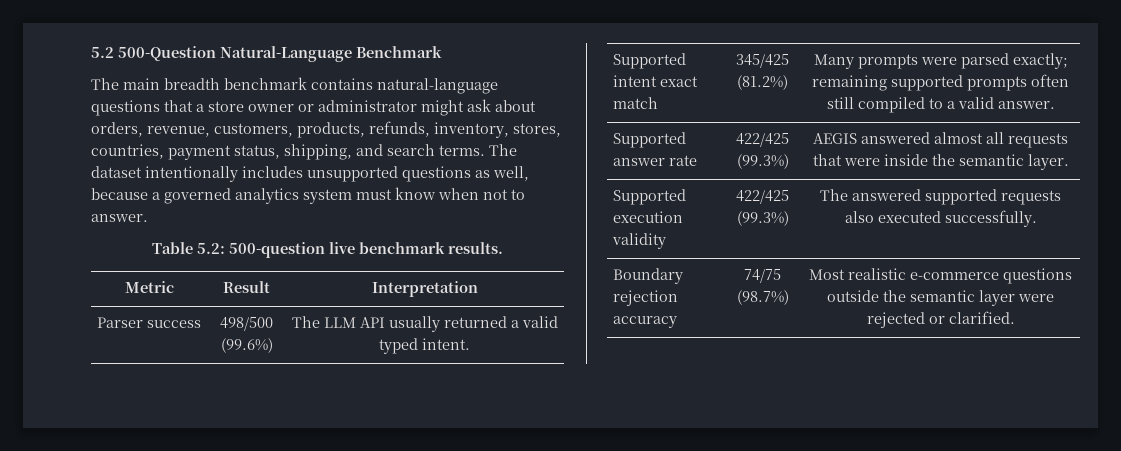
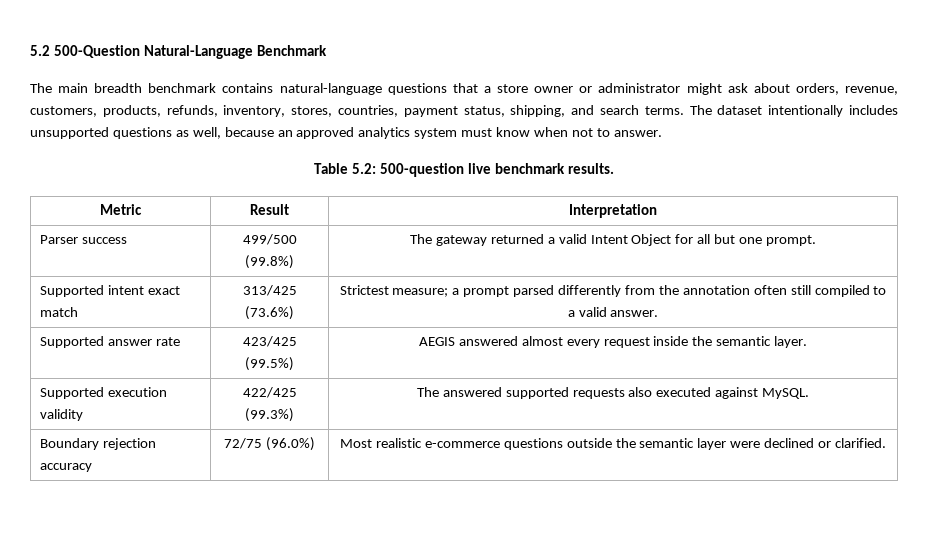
[152,188,231,204] a governed -> [277,127,355,139] an approved
[220,317,273,331] [220,338,273,353] [291,316,558,332] [379,338,470,354] [613,53,687,69] [613,75,699,87] [613,97,659,109] [736,54,789,68] [737,75,788,90] [813,53,1068,69] [812,75,1027,91] 498/500 (99.6%) | The LLM API usually returned a valid typed intent. // Supported intent exact match | 345/425 (81.2%) | Many prompts were parsed exactly; remaining supported prompts -> [242,234,297,245] [245,255,294,269] [409,234,817,246] [39,285,180,297] [39,307,78,317] [242,285,297,296] [245,306,294,320] [339,285,750,297] 499/500 (99.8%) | The gateway returned a valid Intent Object for all but one prompt. // Supported intent exact match | 313/425 (73.6%) | Strictest measure; a prompt parsed differently from the annotation
[736,133,789,147] [736,154,789,169] 422/425 (99.3%) -> [242,336,297,347] [245,357,294,371] 423/425 (99.5%)
[986,132,1068,148] [812,154,880,166] all requests that were -> [566,337,650,348] every request
[944,210,1037,227] successfully. -> [715,387,810,399] against MySQL.
[744,269,781,283] [736,290,789,305] 74/75 (98.7%) -> [224,437,315,451] 72/75 (96.0%)
[866,312,925,328] rejected -> [764,438,815,448] declined

